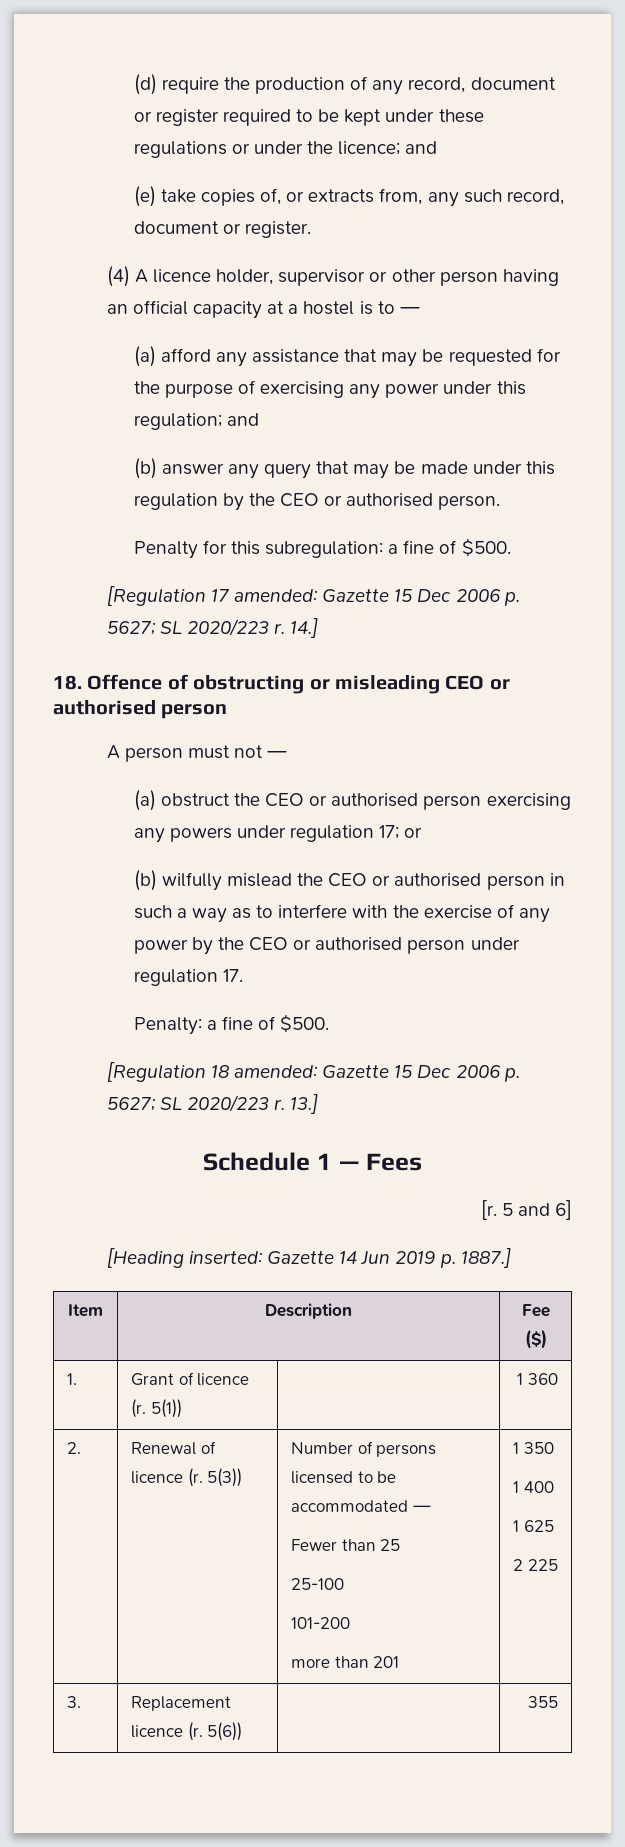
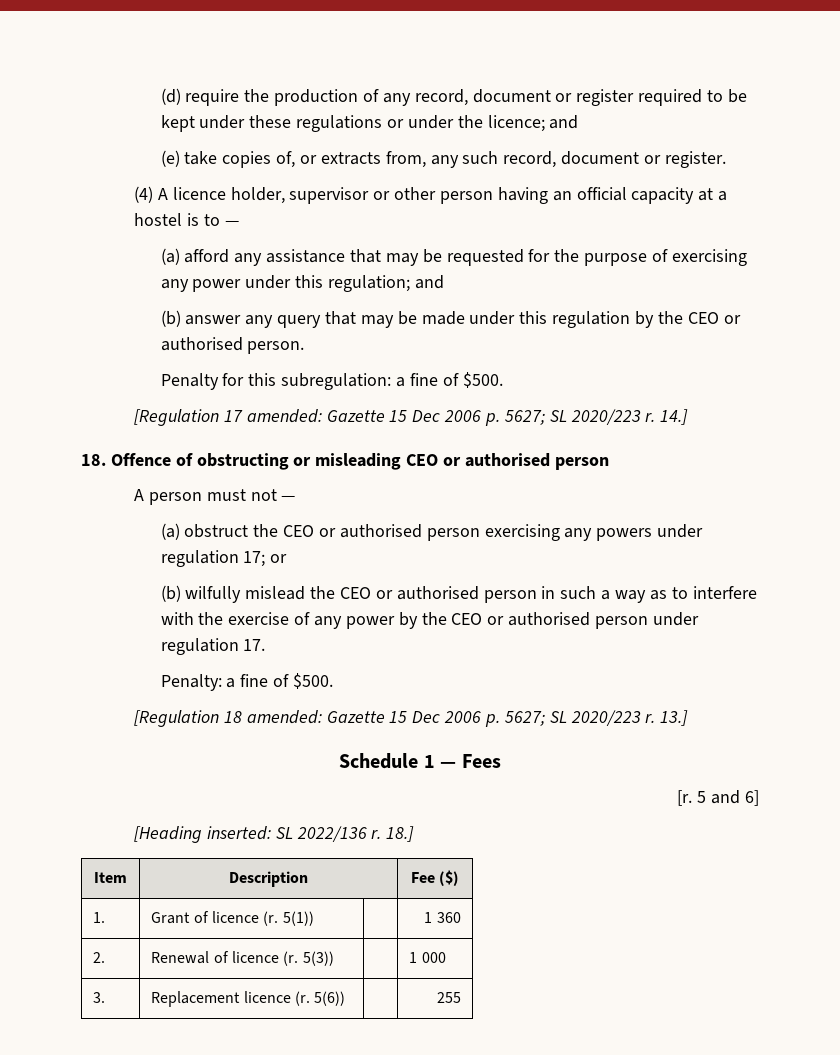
[266,1248,511,1268] Gazette 14 Jun 2019 p. 1887.] -> [275,826,415,842] SL 2022/136 r. 18.]
[291,1441,437,1457] [291,1471,397,1484] [291,1500,431,1512] [291,1539,401,1551] [291,1578,345,1590] [291,1617,351,1629] [291,1656,400,1668] [513,1442,554,1454] [513,1481,554,1493] [513,1520,554,1532] [513,1559,558,1571] Number of persons licensed to be accommodated — // Fewer than 25 // 25-100 // 101-200 // more than 201 | 1 350 // 1 400 // 1 625 // 2 225 -> [409,952,446,963] | 1 000
[527,1696,558,1708] 355 -> [436,992,461,1003] 255

